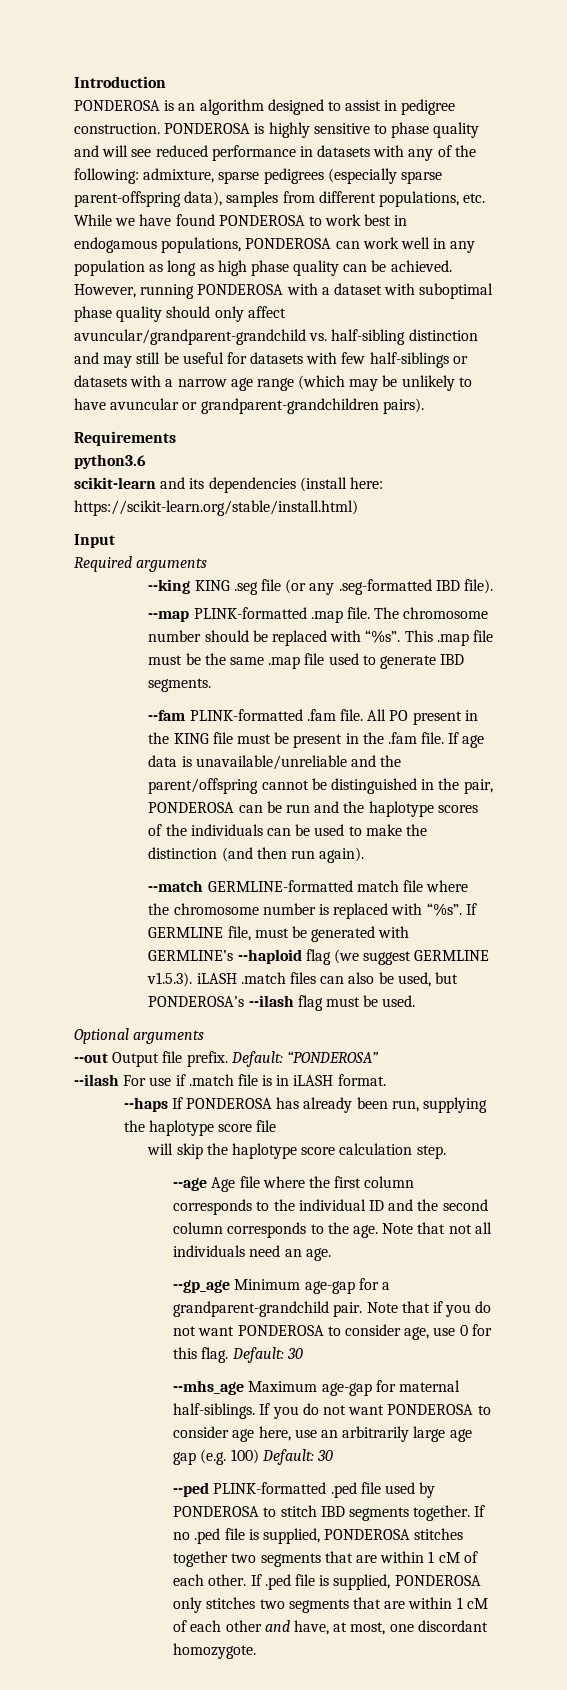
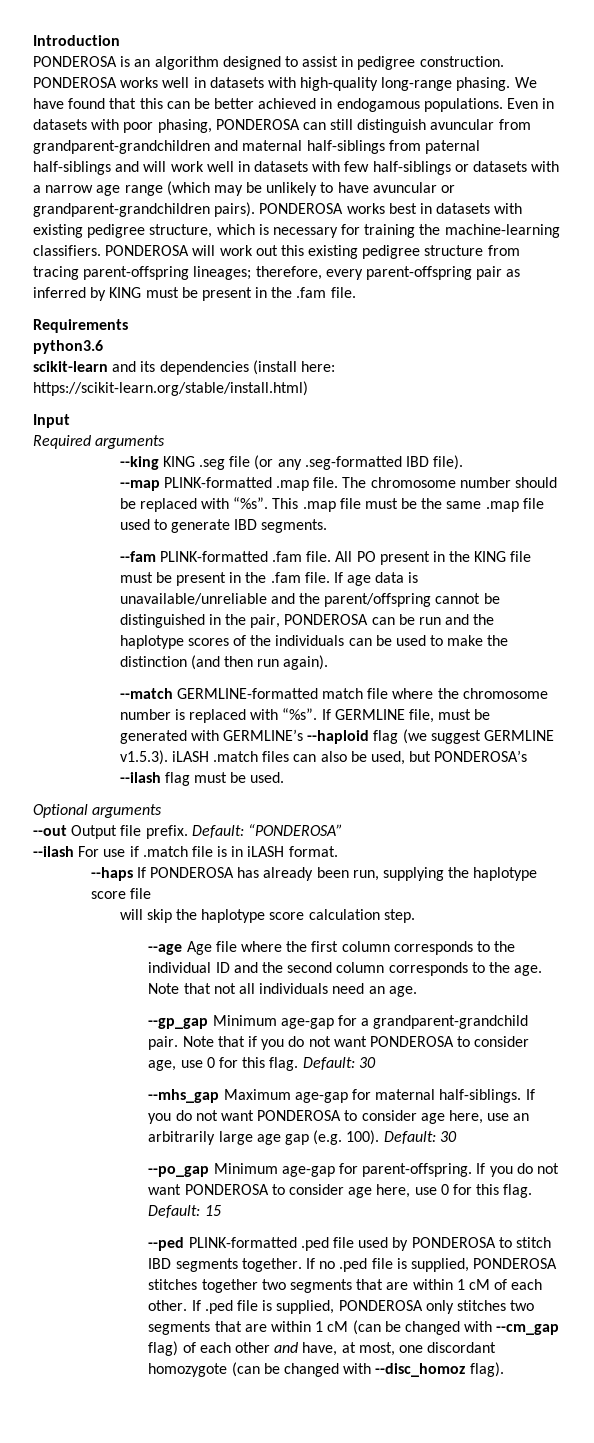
[254,122,480,138] [74,145,476,161] [74,168,442,184] [74,191,486,207] [74,214,408,226] [74,237,476,253] [74,260,452,276] [74,283,494,299] [74,306,286,322] [74,329,478,345] [74,352,247,368] is highly sensitive to phase quality and will see reduced performance in datasets with any of the following: admixture, sparse pedigrees (especially sparse parent-offspring data), samples from different populations, etc. While we have found PONDEROSA to work best in endogamous populations, PONDEROSA can work well in any population as long as high phase quality can be achieved. However, running PONDEROSA with a dataset with suboptimal phase quality should only affect avuncular/grandparent-grandchild vs. half-sibling distinction and may still be useful for -> [120,77,537,91] [33,98,555,112] [33,119,531,133] [33,140,480,154] [33,161,250,175] works well in datasets with high-quality long-range phasing. We have found that this can be better achieved in endogamous populations. Even in datasets with poor phasing, PONDEROSA can still distinguish avuncular from grandparent-grandchildren and maternal half-siblings from paternal half-siblings and will work well in
(424, 406) none -> [259,203,523,214] [33,224,560,238] [33,245,520,259] [33,266,521,280] [33,287,356,301] PONDEROSA works best in datasets with existing pedigree structure, which is necessary for training the machine-learning classifiers. PONDEROSA will work out this existing pedigree structure from tracing parent-offspring lineages; therefore, every parent-offspring pair as inferred by KING must be present in the .fam file.
[173,1280,231,1293] --gp_age -> [148,1018,209,1029] --gp_gap
[173,1380,245,1395] --mhs_age -> [148,1089,220,1103] --mhs_gap
[230,1449,334,1465] 100) Default: 30 -> [346,1130,457,1145] [148,1163,559,1177] [148,1184,533,1198] [148,1205,221,1218] 100). Default: 30 // --po_gap Minimum age-gap for parent-offspring. If you do not want PONDEROSA to consider age here, use 0 for this flag. Default: 15
(488, 1603) none -> [352,1320,560,1335] [148,1341,179,1356] (can be changed with --cm_gap flag)
[173,1643,257,1659] homozygote. -> [148,1362,504,1377] homozygote (can be changed with --disc_homoz flag).

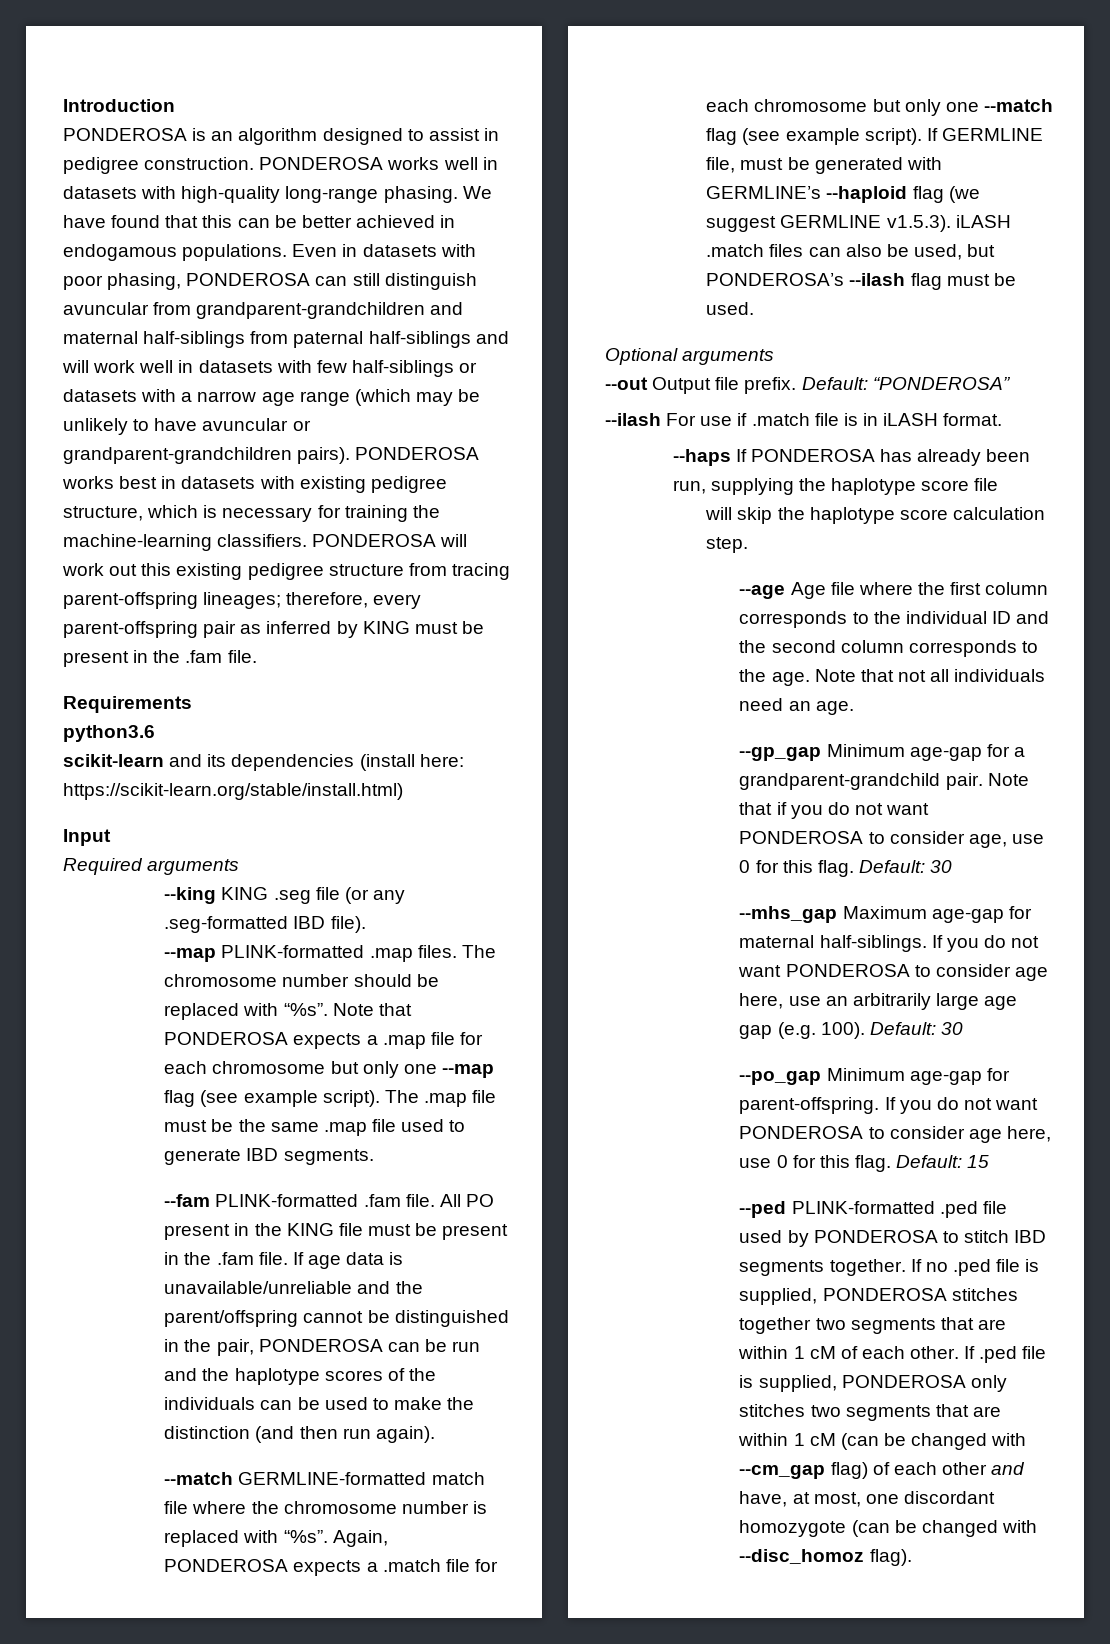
[313,477,339,488] file. -> [417,945,457,958] files.
[272,498,299,509] This -> [332,1003,412,1016] [164,1032,483,1049] [164,1061,494,1078] [164,1090,419,1107] Note that PONDEROSA expects a .map file for each chromosome but only one --map flag (see example script). The
(318, 714) none -> [332,1530,388,1547] [164,1559,498,1576] [706,99,1053,116] [706,128,922,145] Again, PONDEROSA expects a .match file for each chromosome but only one --match flag (see example script).

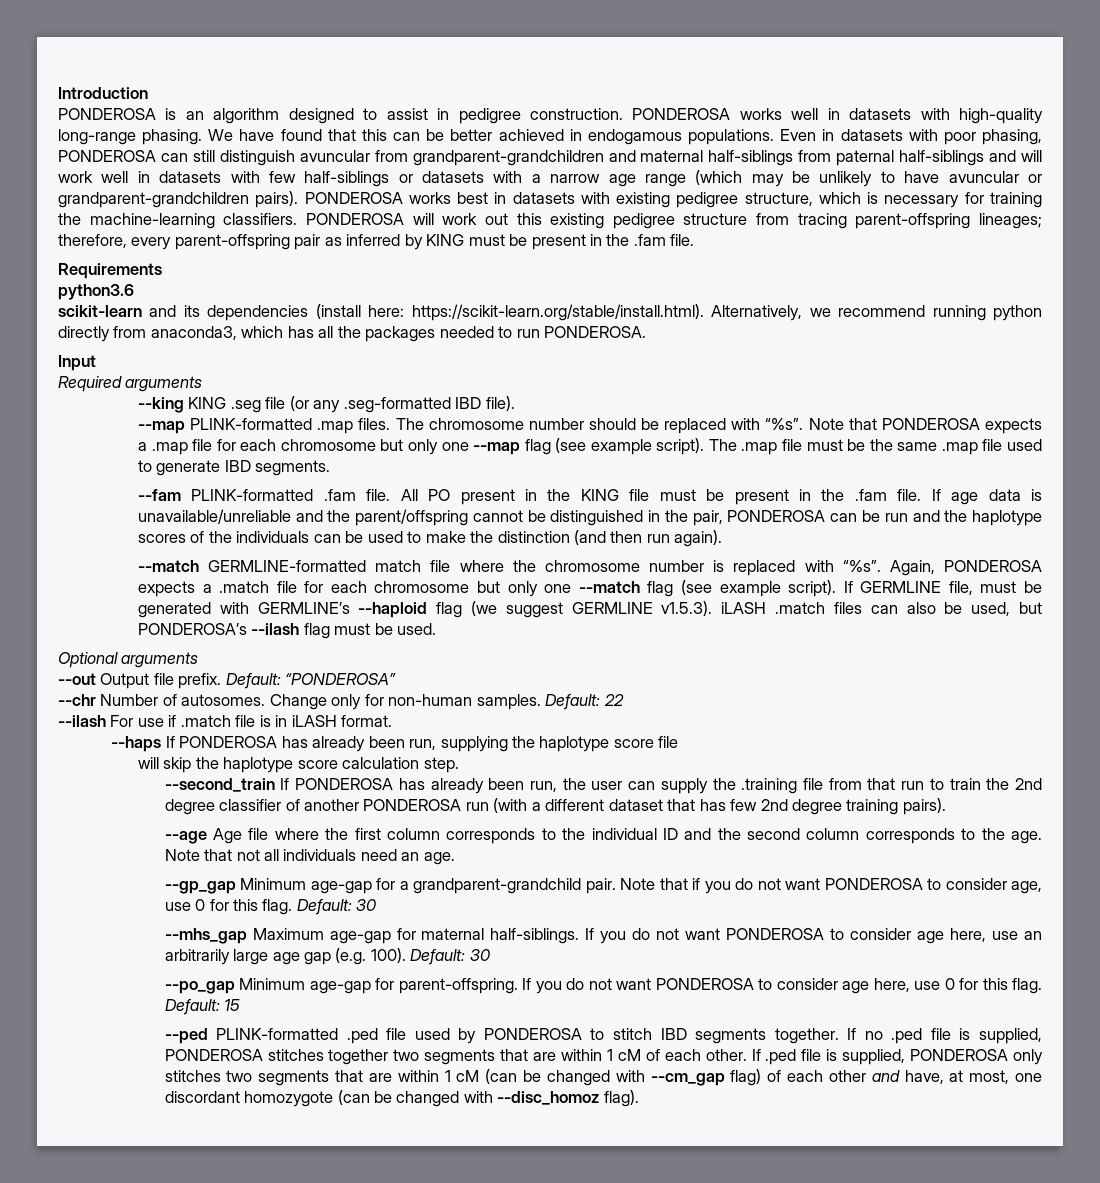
[63,783,403,800] https://scikit-learn.org/stable/install.html) -> [411,304,1043,321] [58,326,647,342] https://scikit-learn.org/stable/install.html). Alternatively, we recommend running python directly from anaconda3, which has all the packages needed to run PONDEROSA.
(1011, 383) none -> [58,694,624,710] // --chr Number of autosomes. Change only for non-human samples. Default: 22
(749, 545) none -> [164,778,1043,794] [164,798,946,815] // --second_train If PONDEROSA has already been run, the user can supply the .training file from that run to train the 2nd degree classifier of another PONDEROSA run (with a different dataset that has few 2nd degree training pairs).

